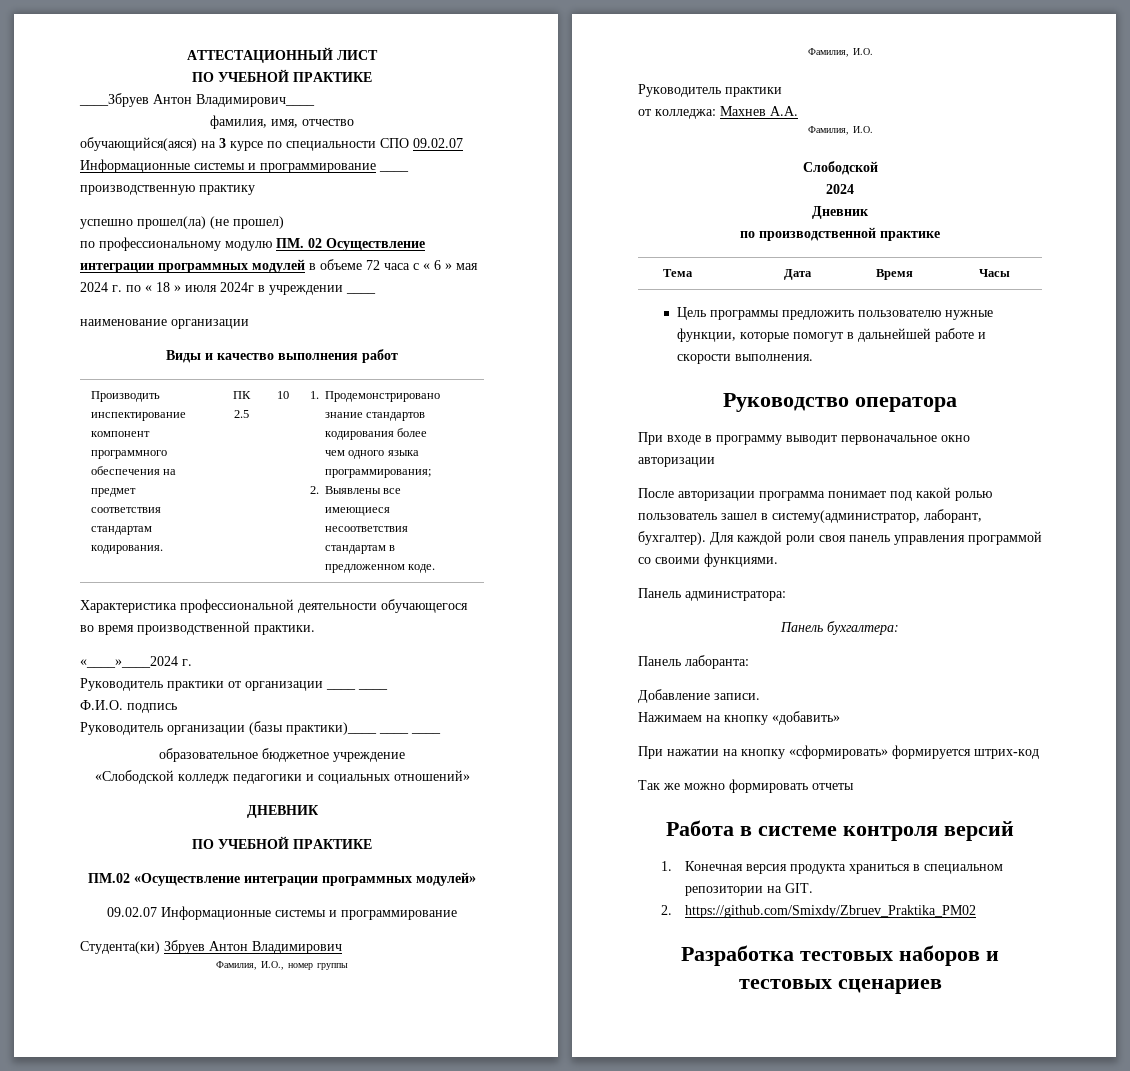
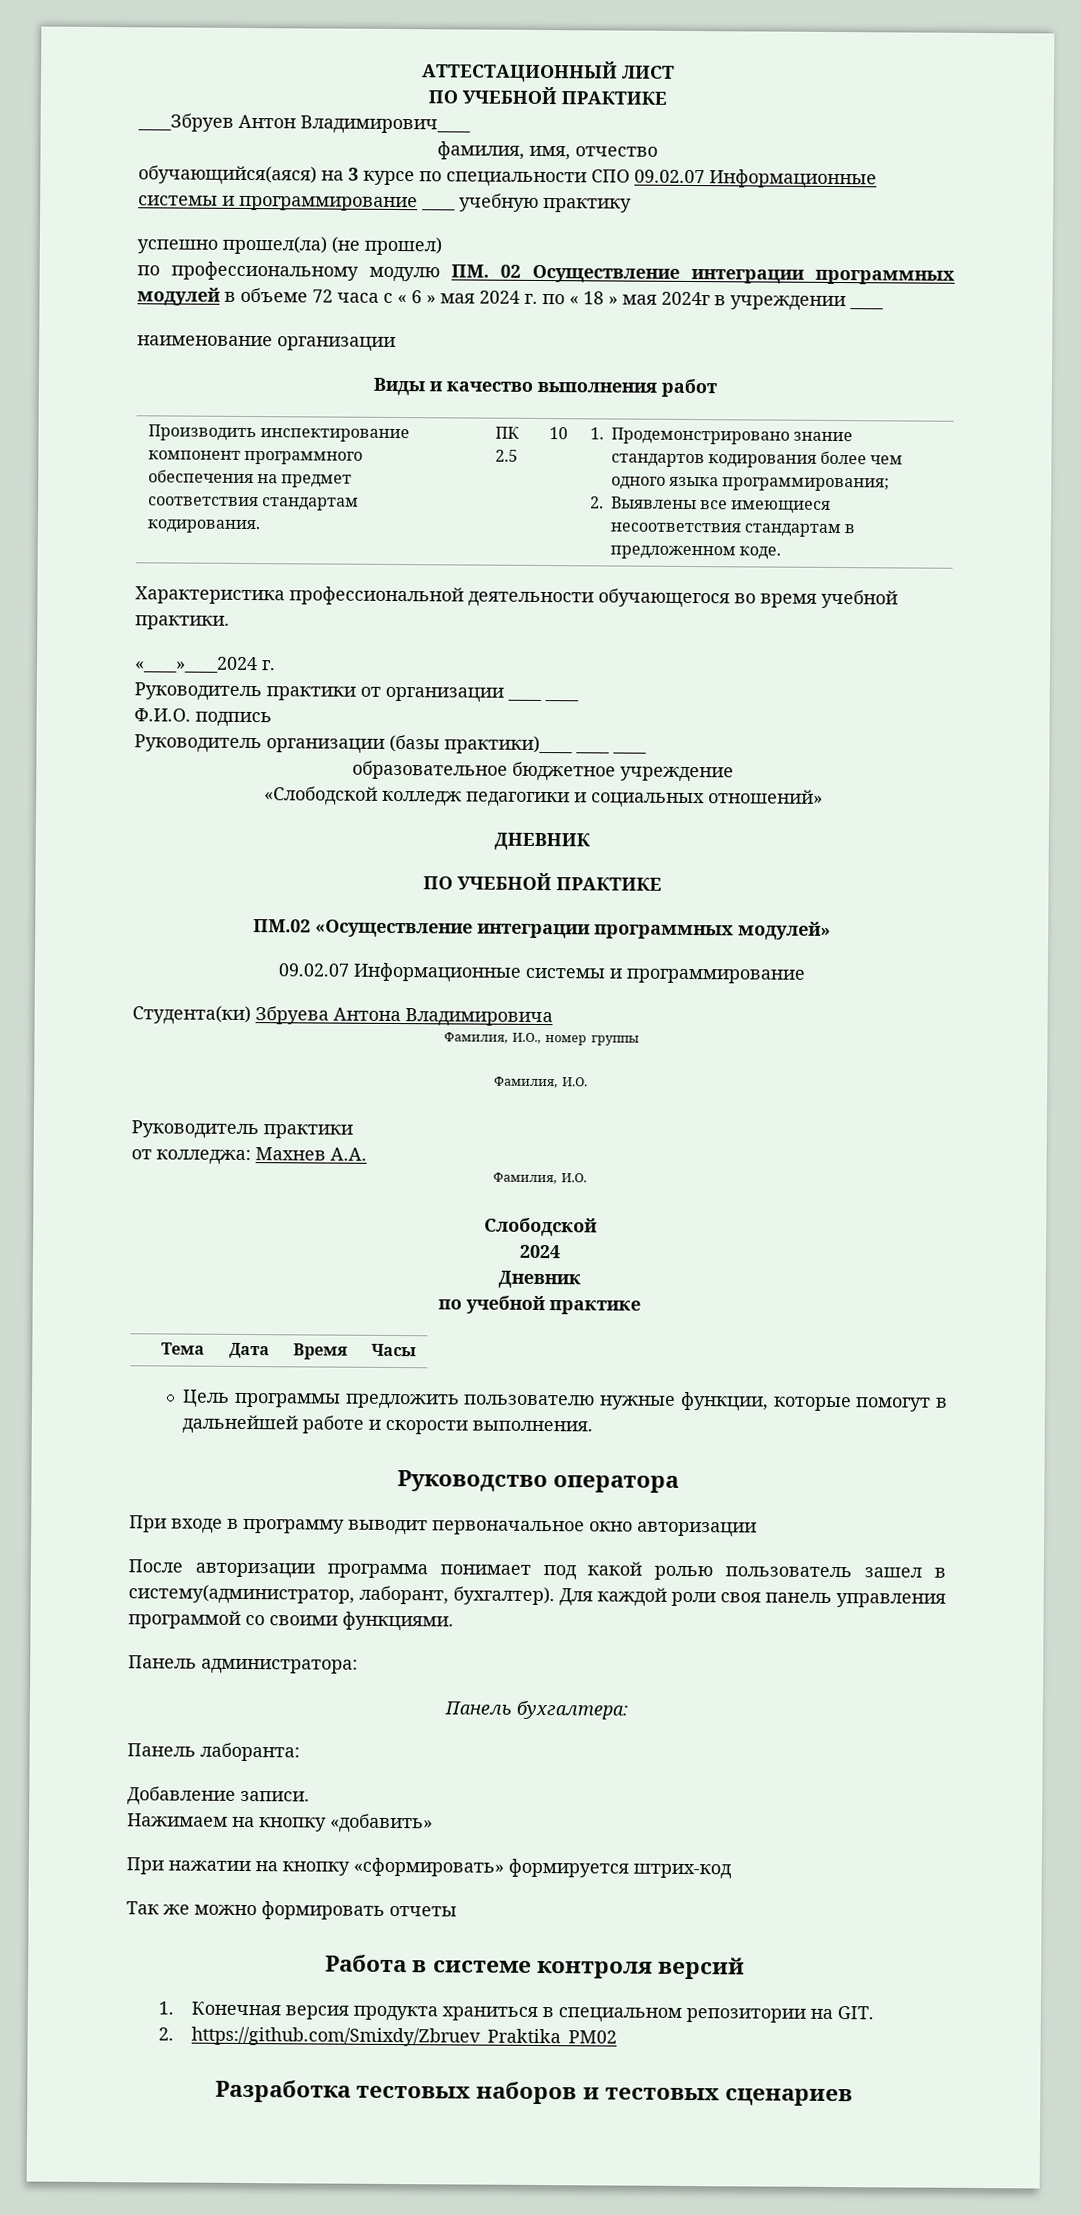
[80,185,195,195] производственную -> [459,193,539,212] учебную
[185,285,217,292] июля -> [622,294,657,305] мая
[137,621,250,635] производственной -> [821,589,898,609] учебной
[164,940,342,954] Збруев Антон Владимирович -> [255,1006,553,1028] Збруева Антона Владимировича
[759,227,876,241] производственной -> [465,1295,546,1315] учебной

